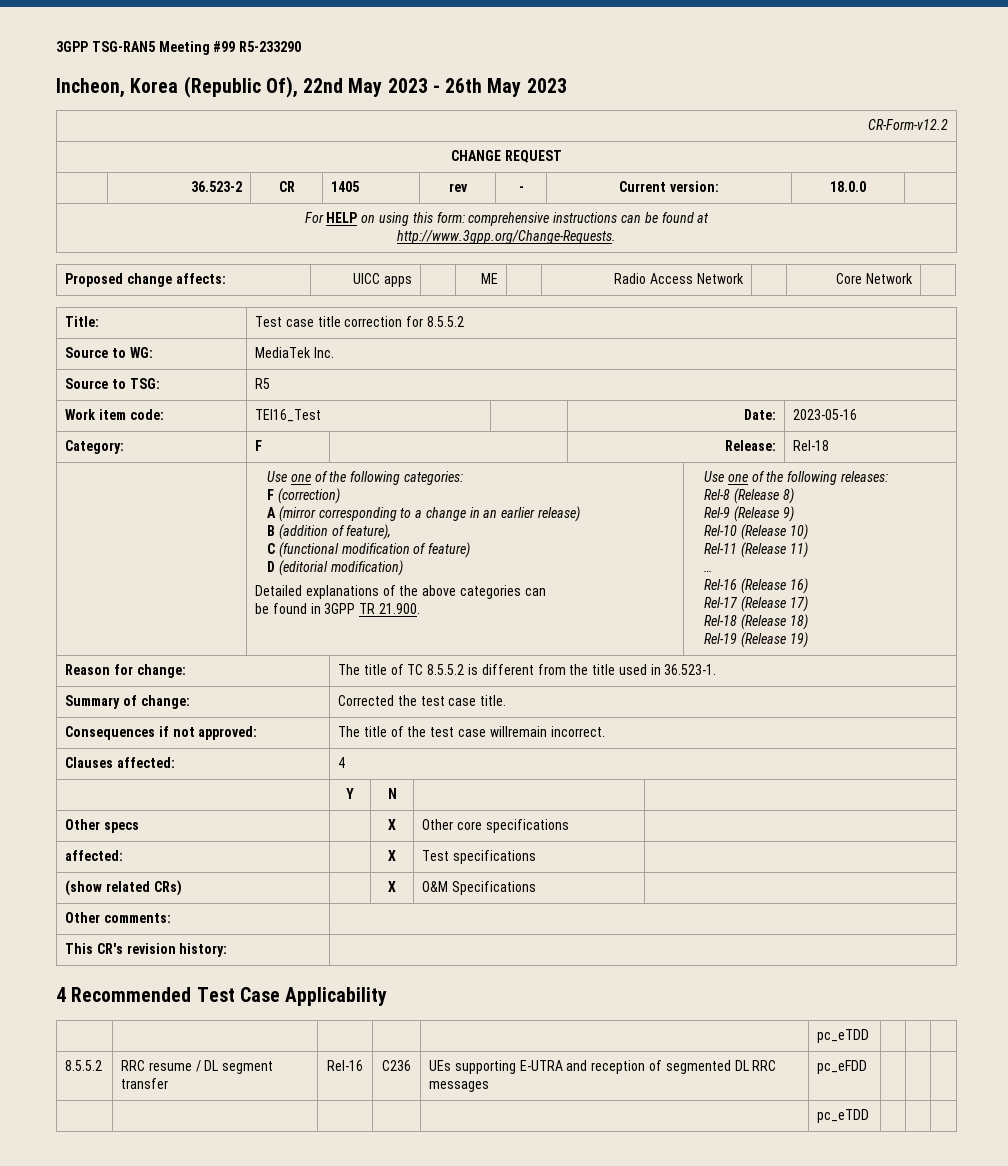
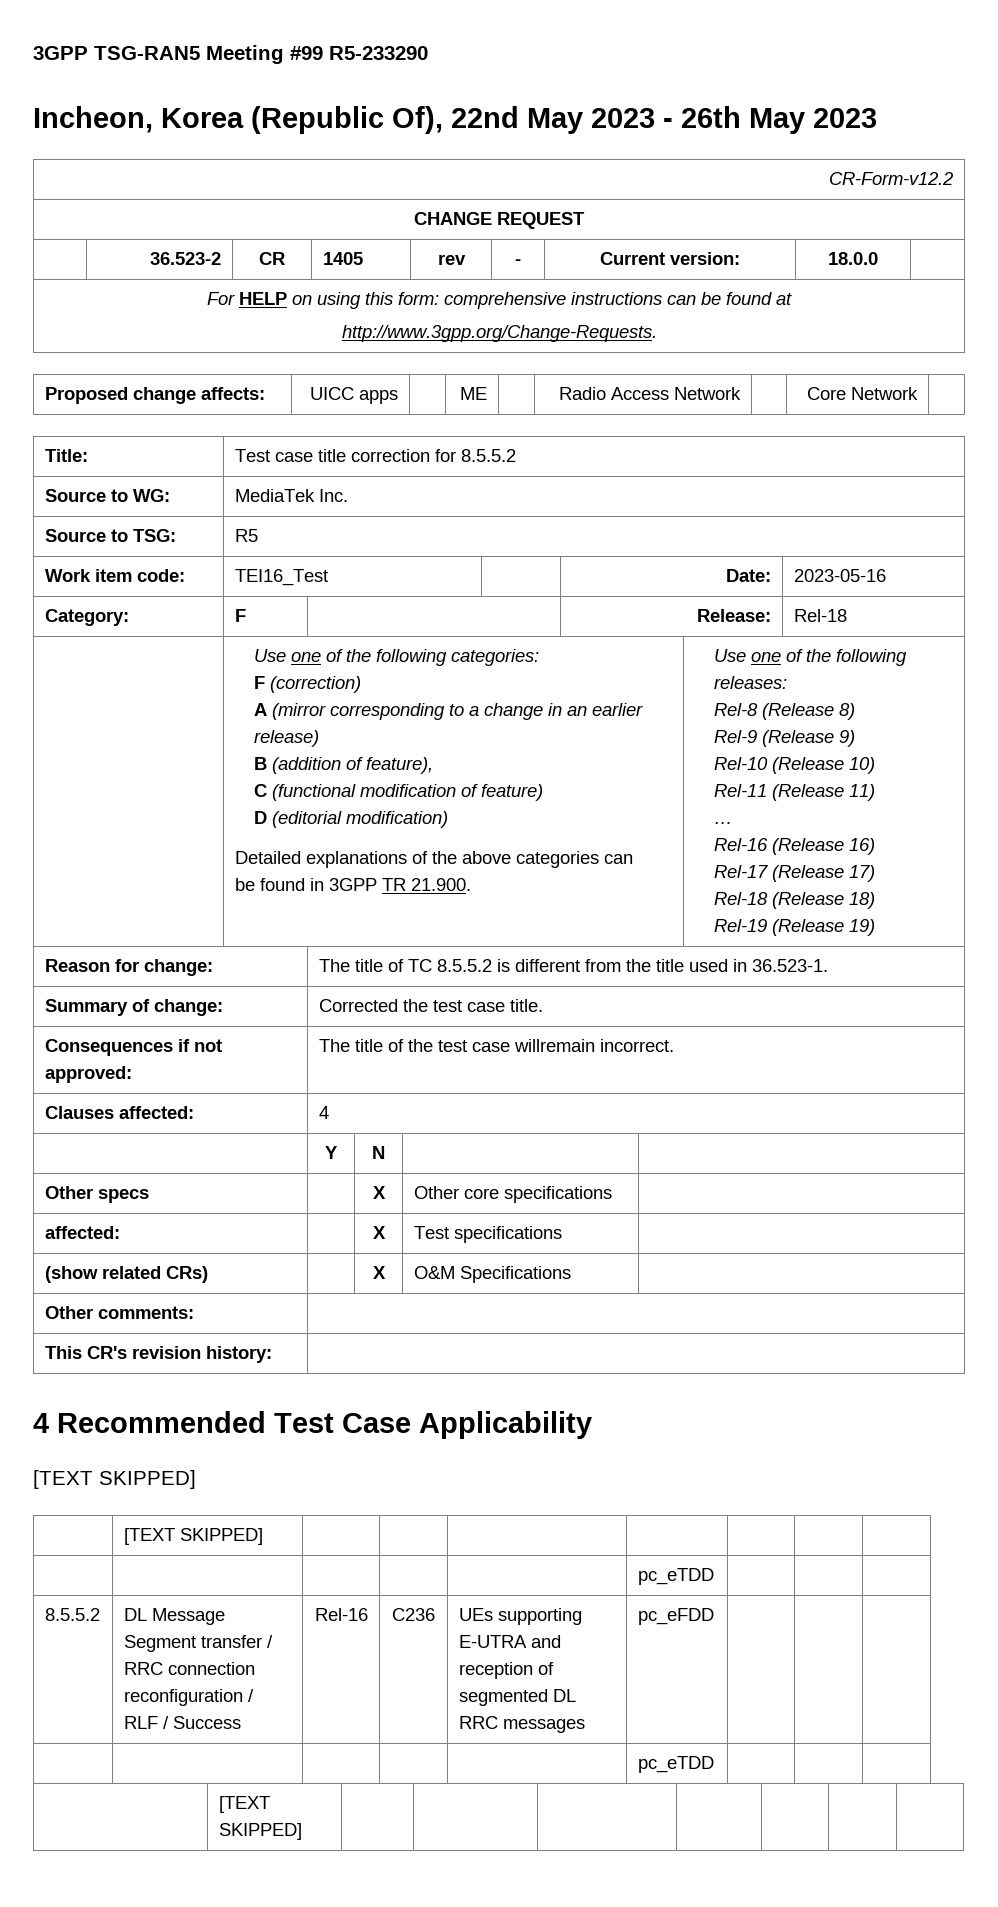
[817,1029,870,1043] [65,1060,103,1071] [121,1060,274,1074] [121,1078,169,1089] // | | | | | pc_eTDD | | | // 8.5.5.2 | RRC resume / DL segment transfer -> [33,1470,196,1489] [123,1528,263,1545] [637,1568,714,1585] [44,1608,100,1621] [123,1608,225,1625] [123,1635,273,1652] [123,1662,255,1675] [123,1689,254,1706] [123,1716,241,1729] // [TEXT SKIPPED] // | [TEXT SKIPPED] | | | | | | | // | | | | | pc_eTDD | | | // 8.5.5.2 | DL Message Segment transfer / RRC connection reconfiguration / RLF / Success
(870, 1116) none -> [218,1796,270,1813] [218,1823,302,1840] // | [TEXT SKIPPED] | | | | | | |

